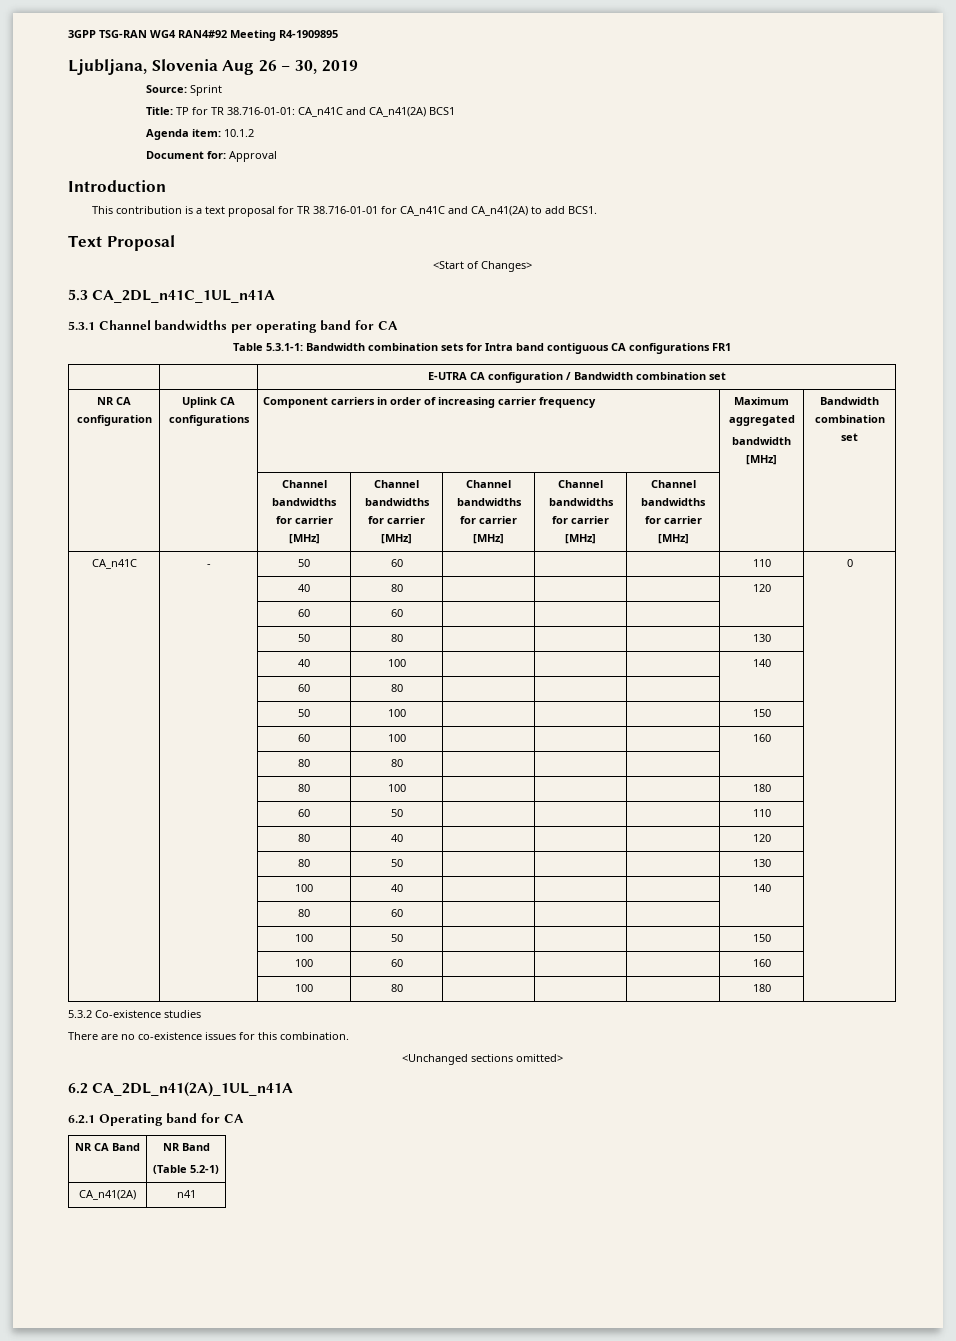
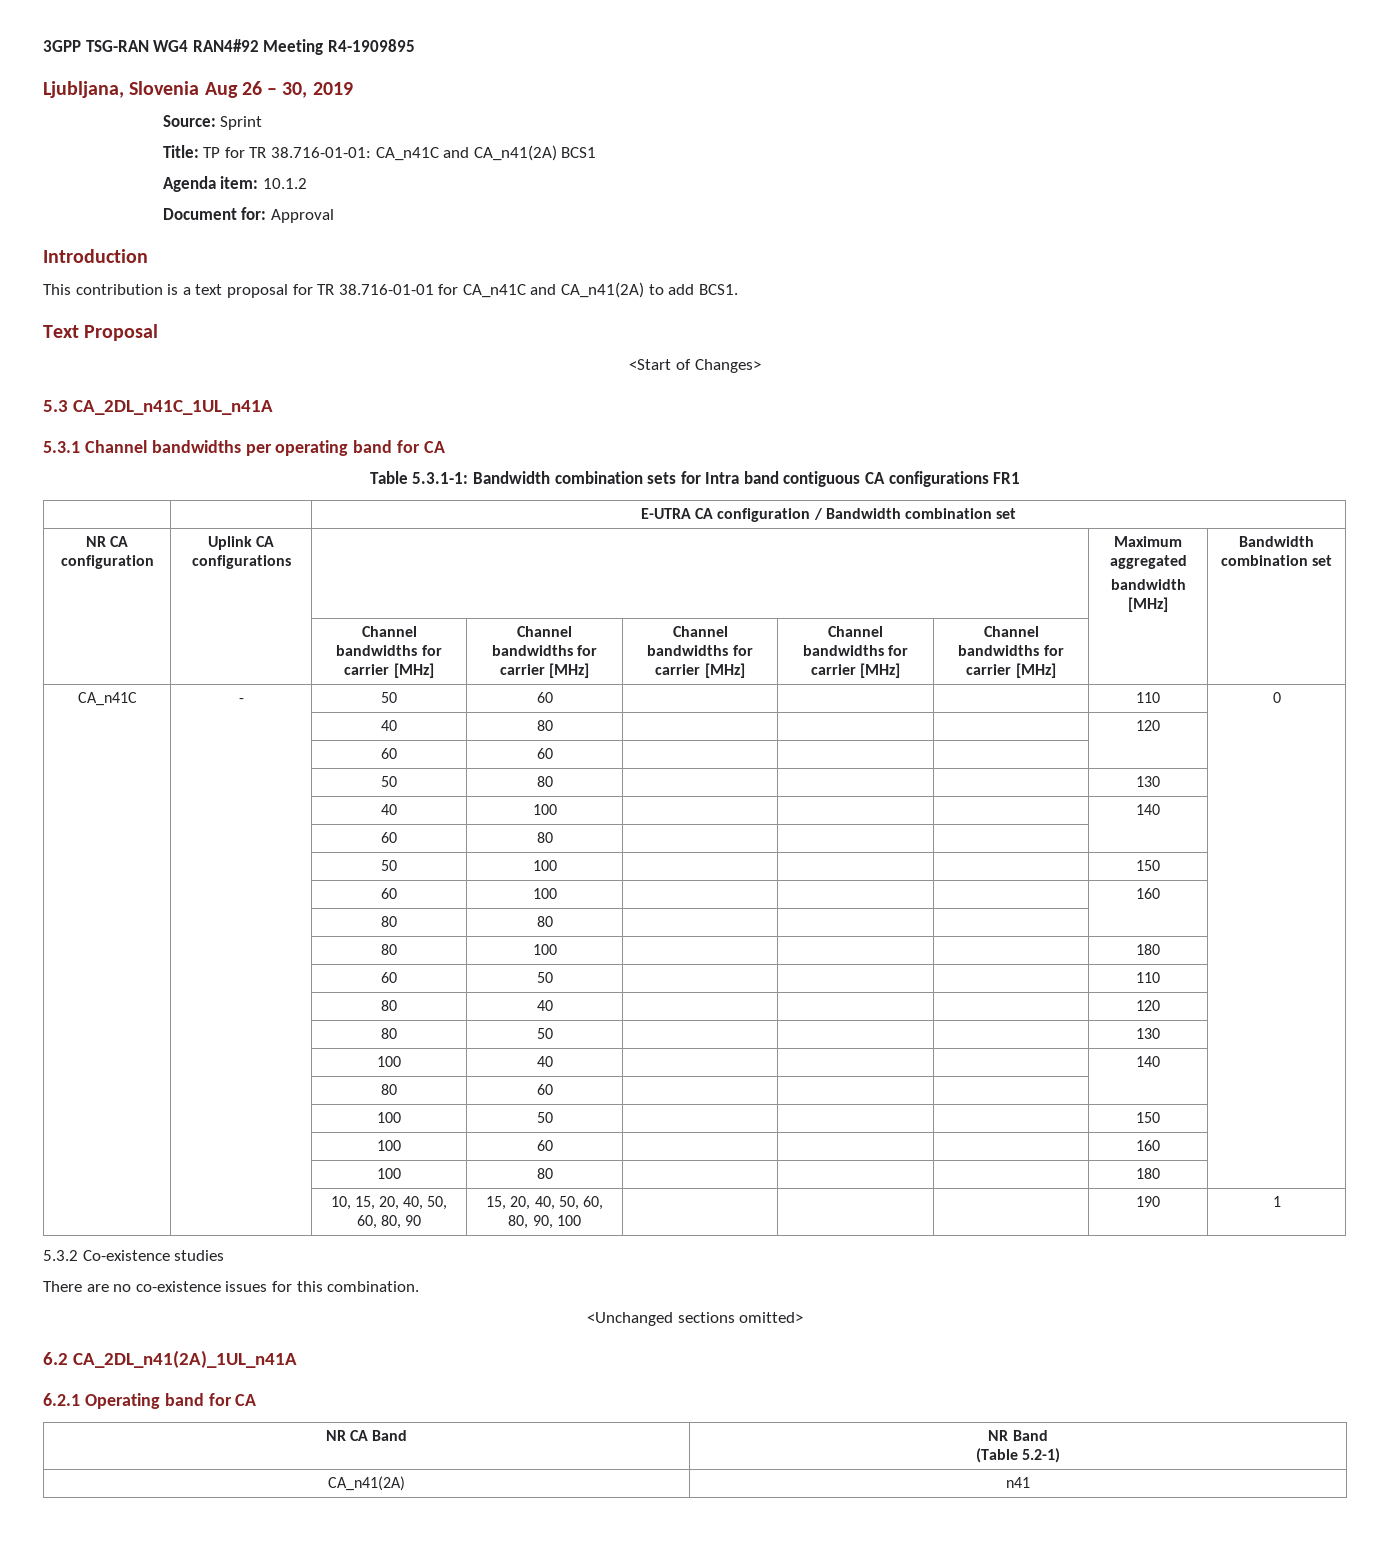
[262,397,596,408] Component carriers in order of increasing carrier frequency -> (291, 562) none
(771, 988) none -> [330,1196,448,1210] [356,1215,422,1229] [486,1196,603,1210] [508,1215,581,1229] [1136,1196,1160,1207] [1272,1196,1281,1207] // | | 10, 15, 20, 40, 50, 60, 80, 90 | 15, 20, 40, 50, 60, 80, 90, 100 | | | | 190 | 1

